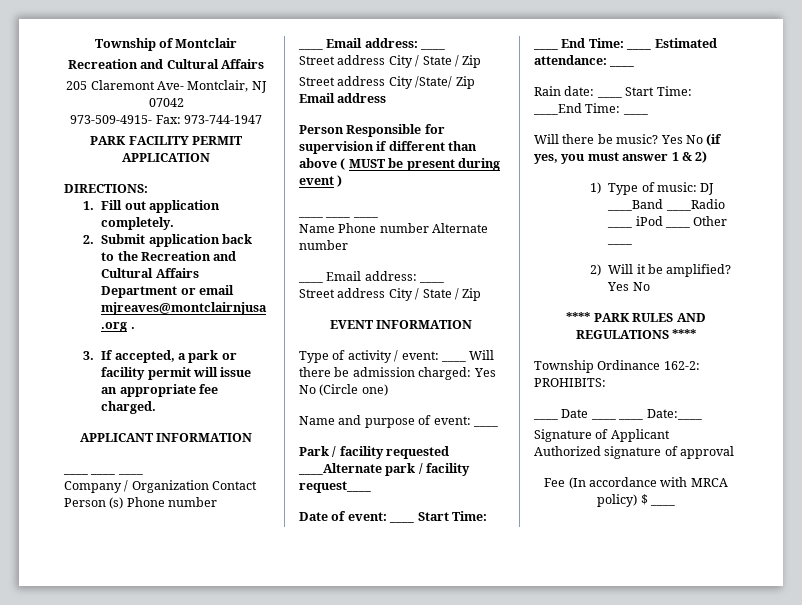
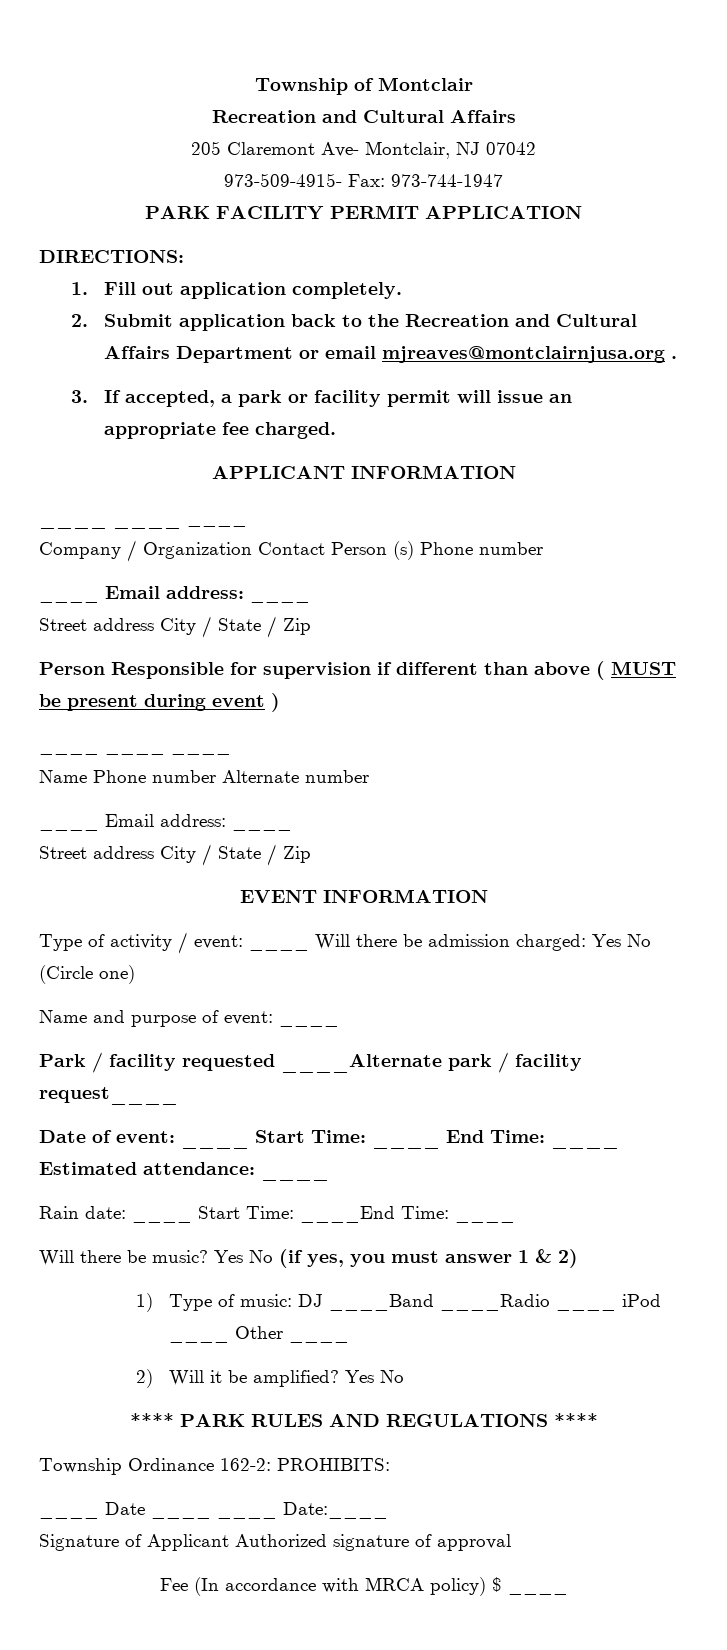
[299,76,475,89] [299,93,387,103] // Street address City /State/ Zip Email address -> (311, 626) none

